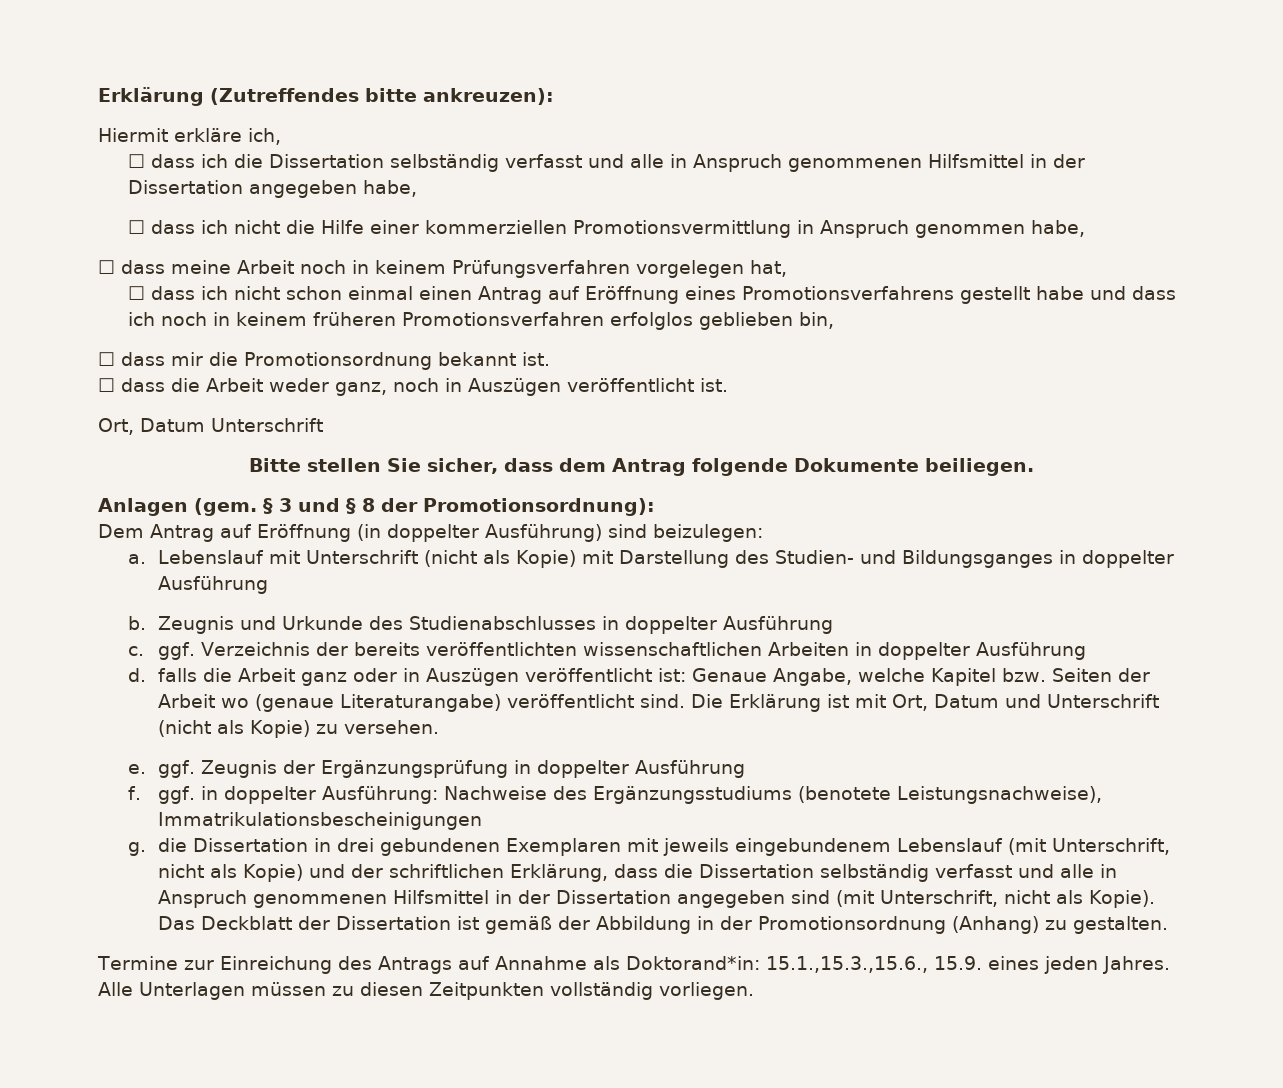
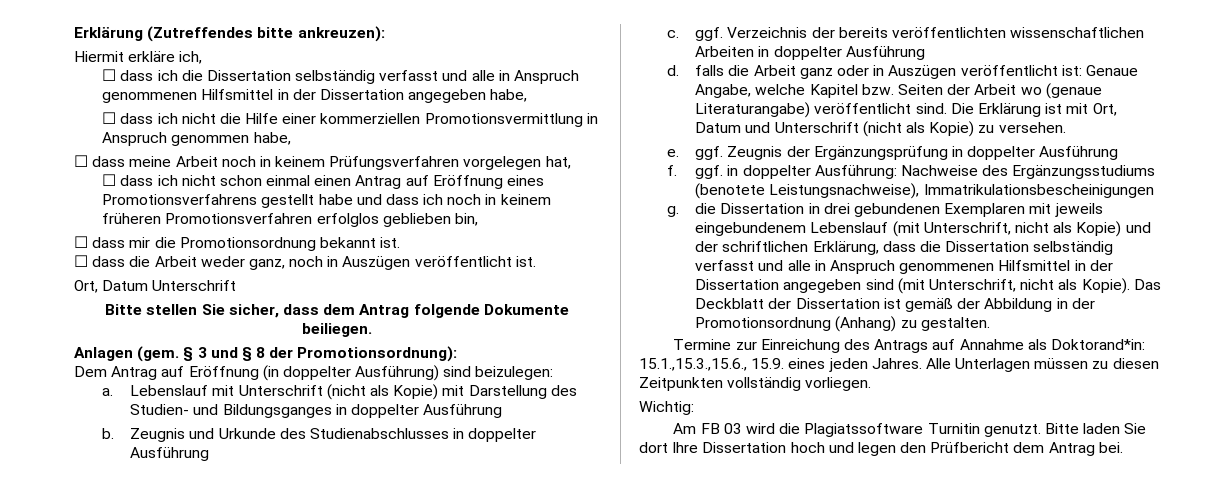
(754, 991) none -> [639,401,694,415] [673,423,1147,437] [639,442,1123,456] // Wichtig: // Am FB 03 wird die Plagiatssoftware Turnitin genutzt. Bitte laden Sie dort Ihre Dissertation hoch und legen den Prüfbericht dem Antrag bei.

